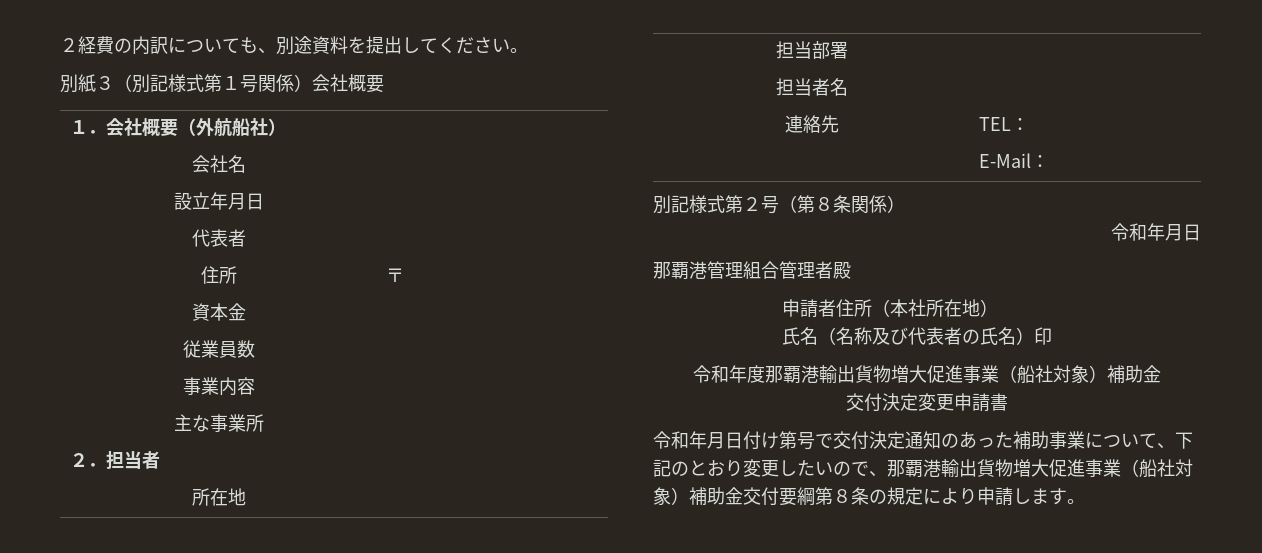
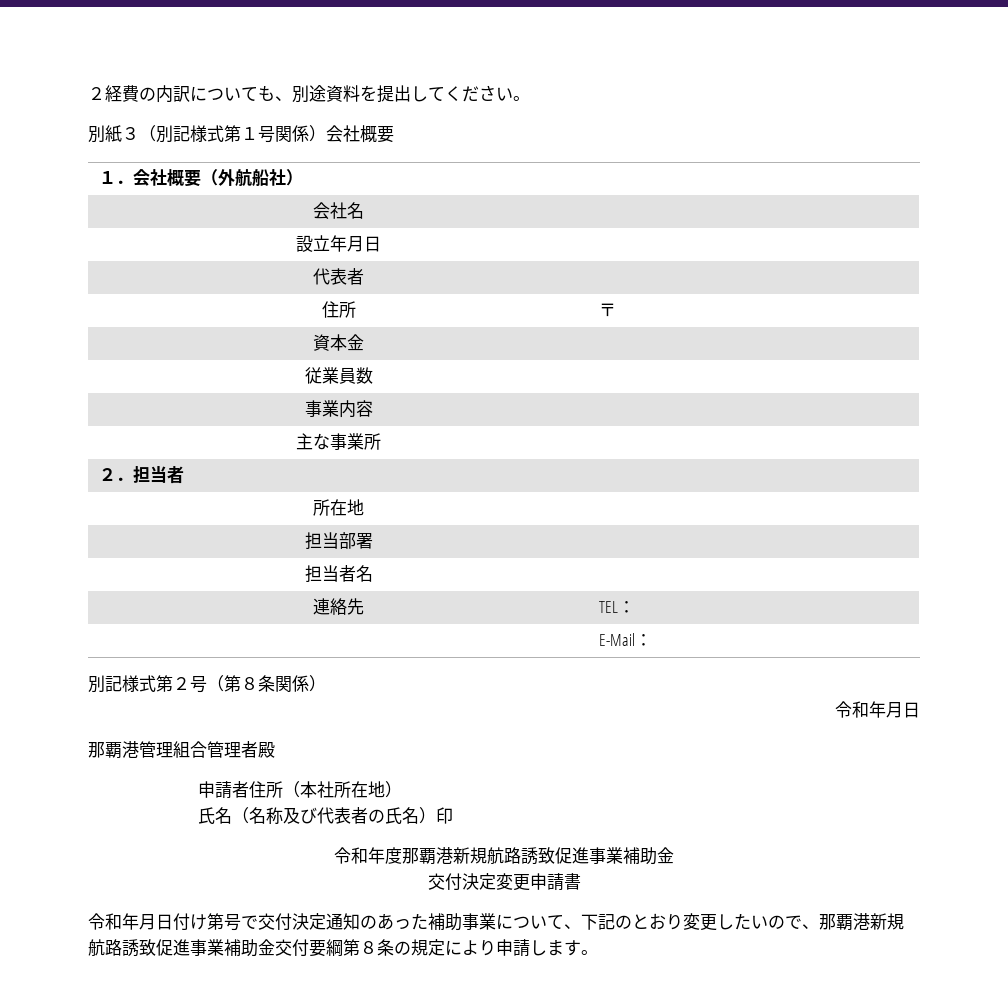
[819,365,1107,384] 輸出貨物増大促進事業（船社対象） -> [453,847,623,865] 新規航路誘致促進事業
[941,459,1193,478] [653,487,689,505] 輸出貨物増大促進事業（船社対象） -> [870,913,904,930] [88,939,224,957] 新規航路誘致促進事業

